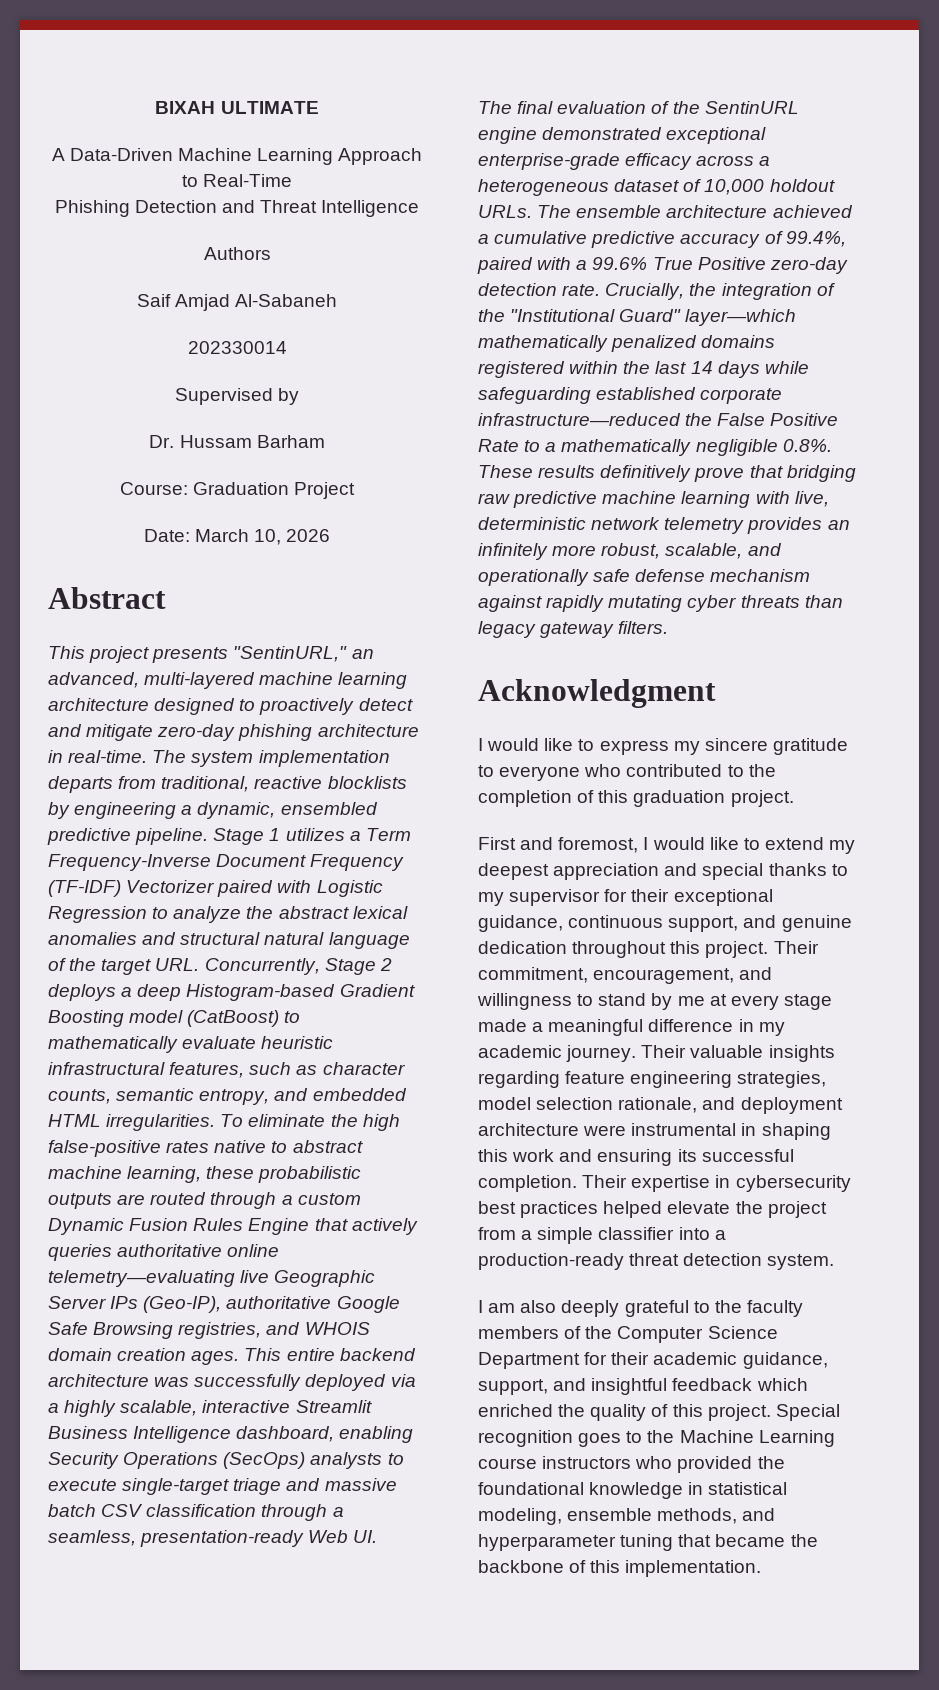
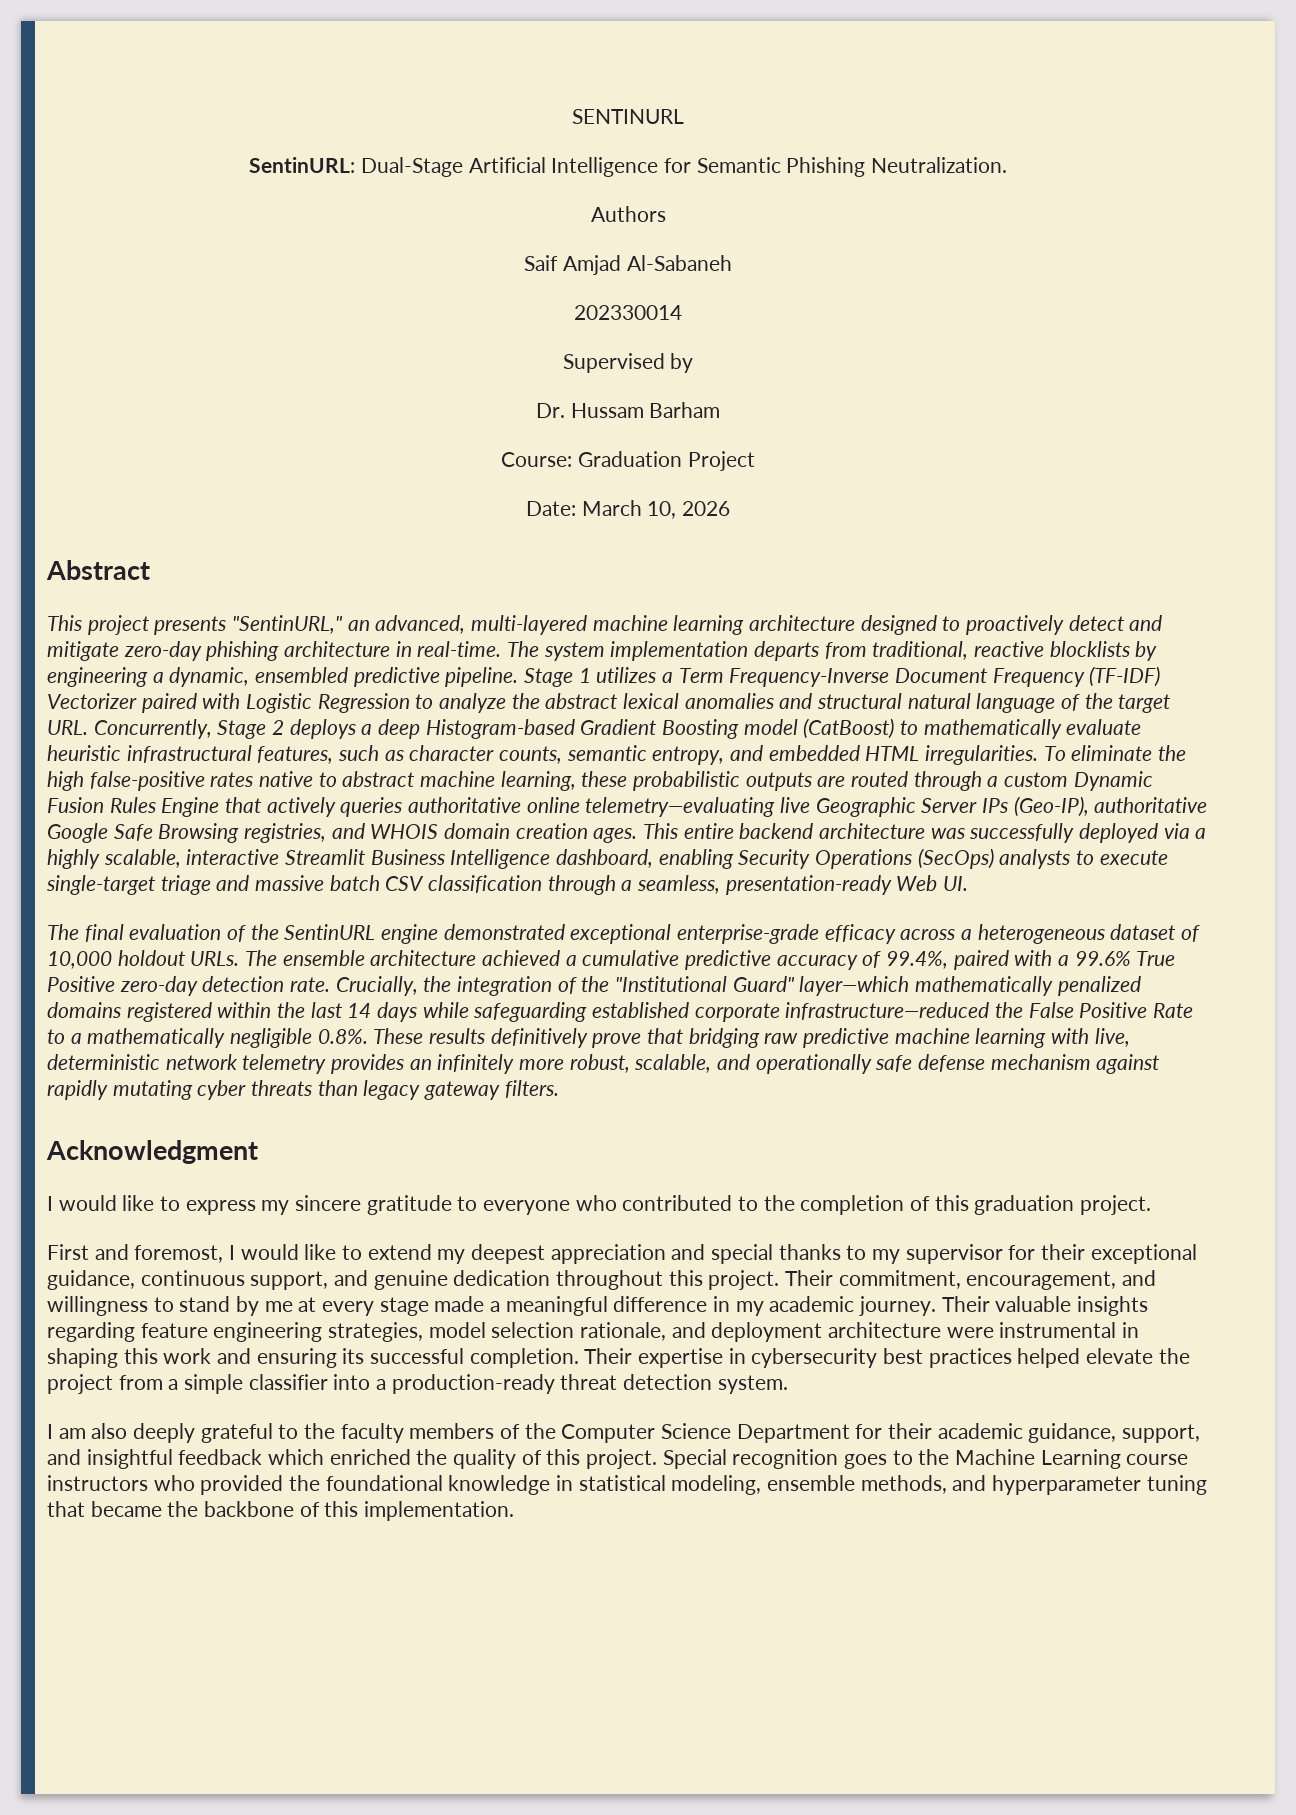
[155,101,319,114] [51,148,423,165] [181,174,293,187] [54,200,420,217] BIXAH ULTIMATE // A Data-Driven Machine Learning Approach to Real-Time // Phishing Detection and Threat Intelligence -> [572,109,684,124] [249,157,1007,177] SENTINURL // SentinURL: Dual-Stage Artificial Intelligence for Semantic Phishing Neutralization.

